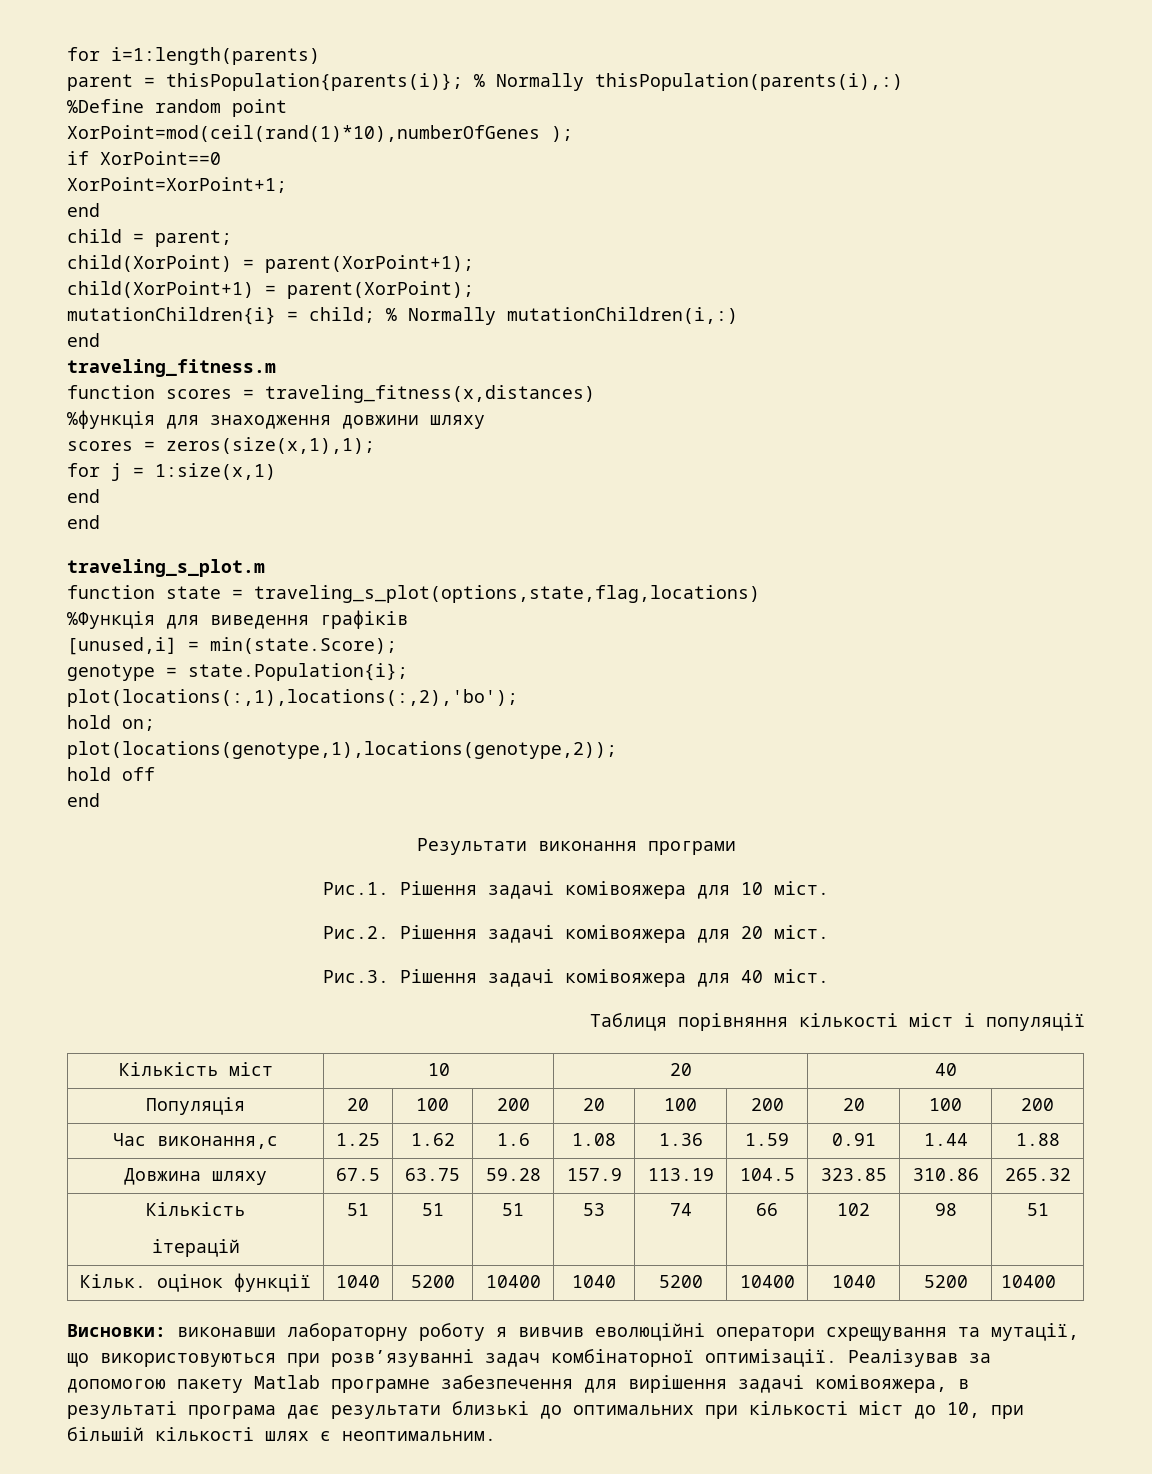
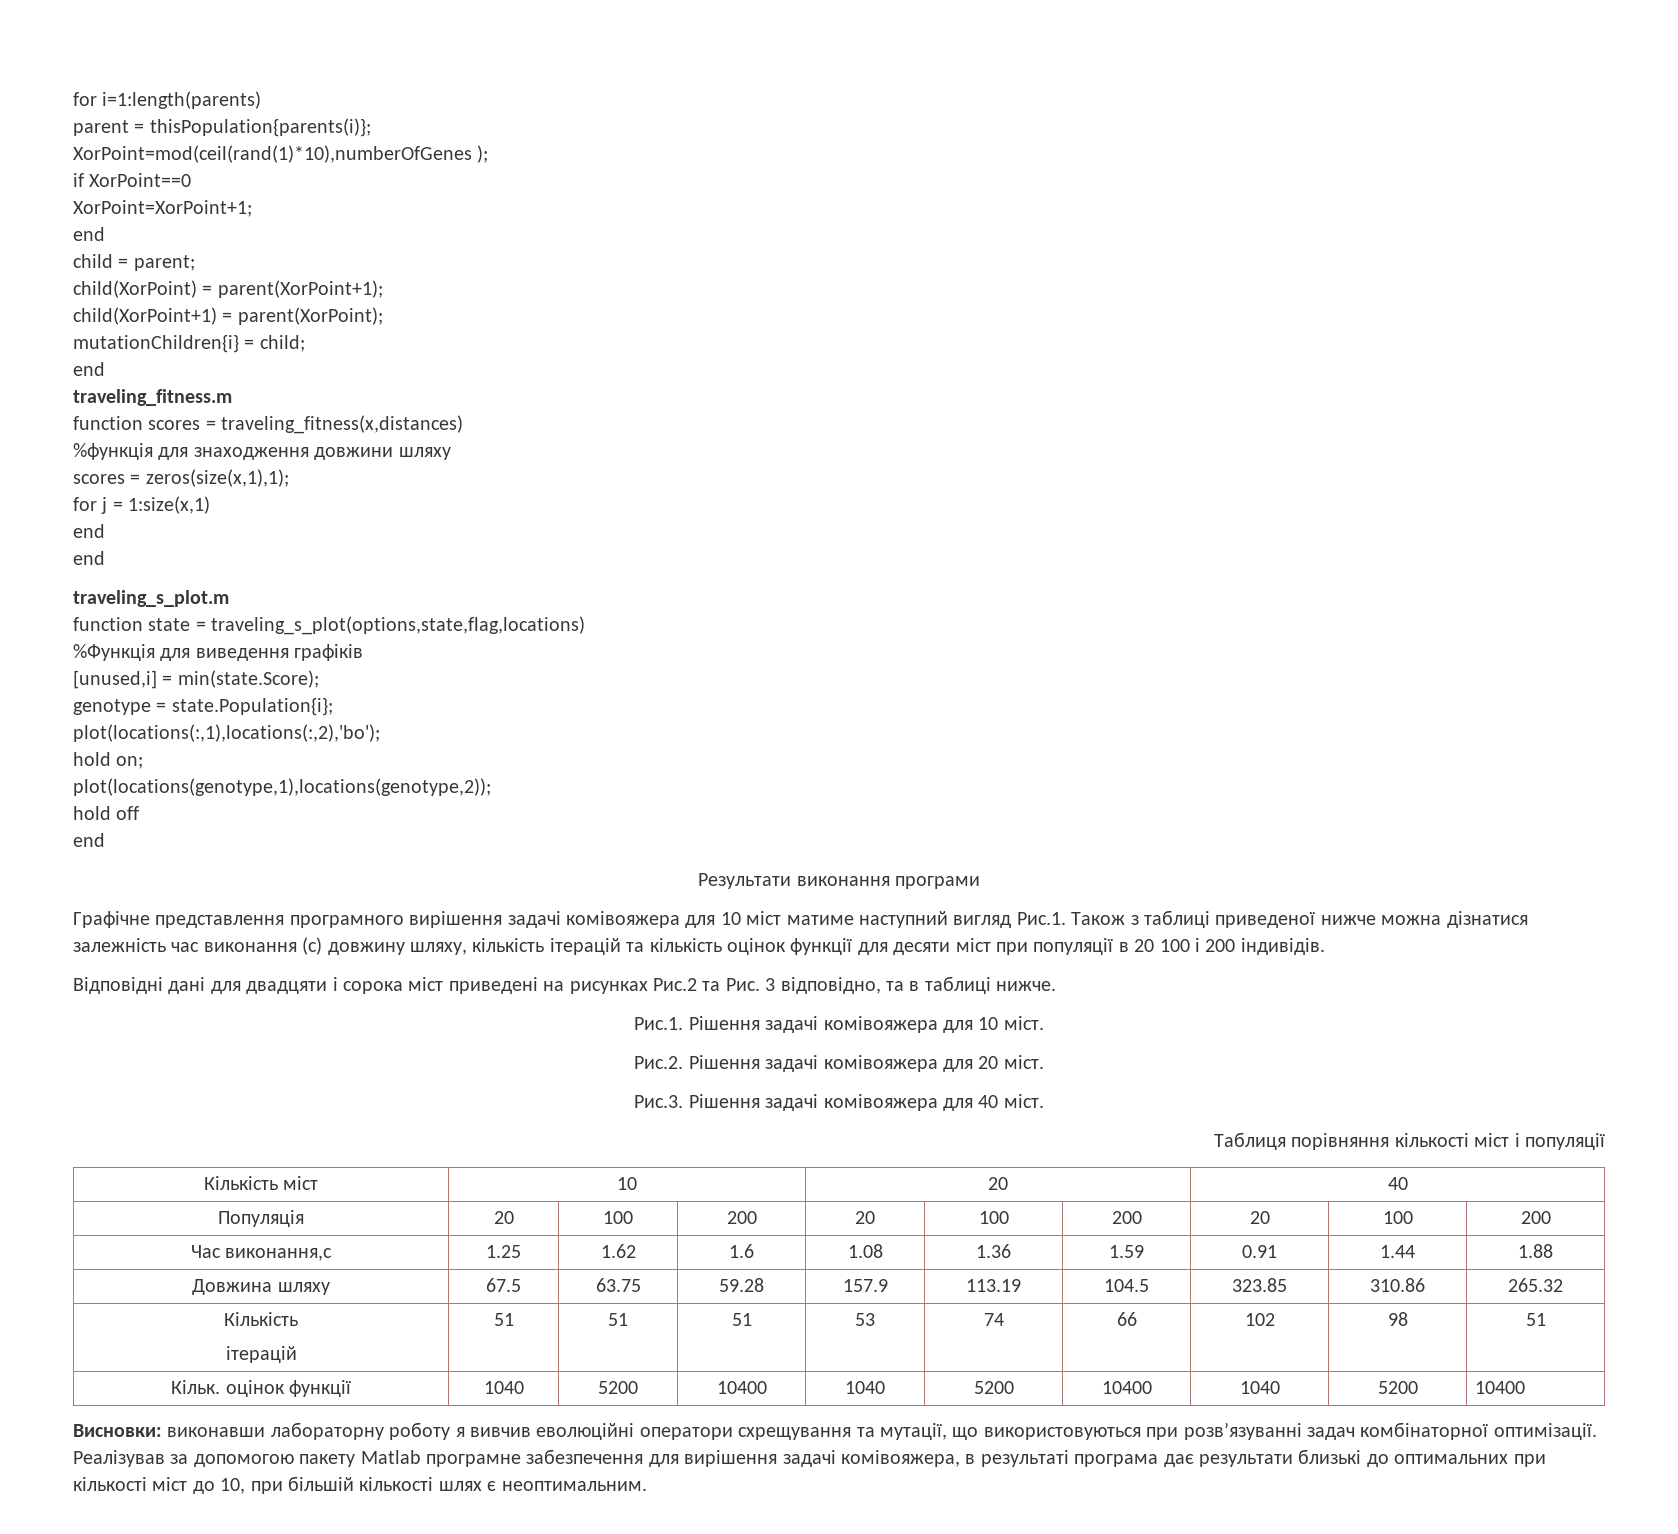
[474,73,903,91] [67,99,287,117] % Normally thisPopulation(parents(i),:) // %Define random point -> (371, 127) none
[386,307,738,325] % Normally mutationChildren(i,:) -> (305, 343) none
(736, 848) none -> [73,910,1528,928] [73,937,1325,955] [73,976,1057,994] // Графічне представлення програмного вирішення задачі комівояжера для 10 міст матиме наступний вигляд Рис.1. Також з таблиці приведеної нижче можна дізнатися залежність час виконання (c) довжину шляху, кількість ітерацій та кількість оцінок функції для десяти міст при популяції в 20 100 і 200 індивідів. // Відповідні дані для двадцяти і сорока міст приведені на рисунках Рис.2 та Рис. 3 відповідно, та в таблиці нижче.

